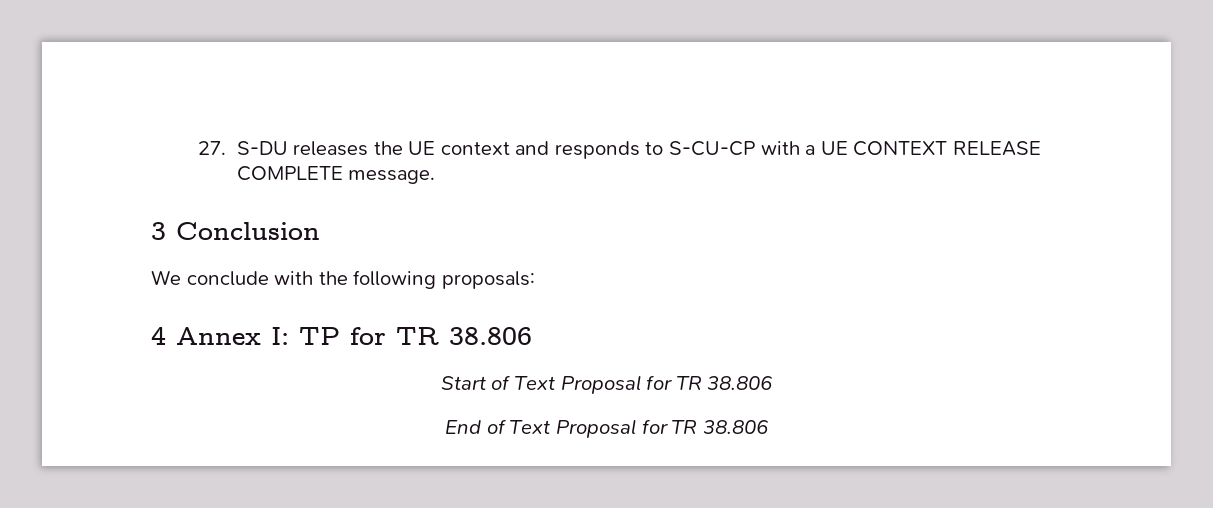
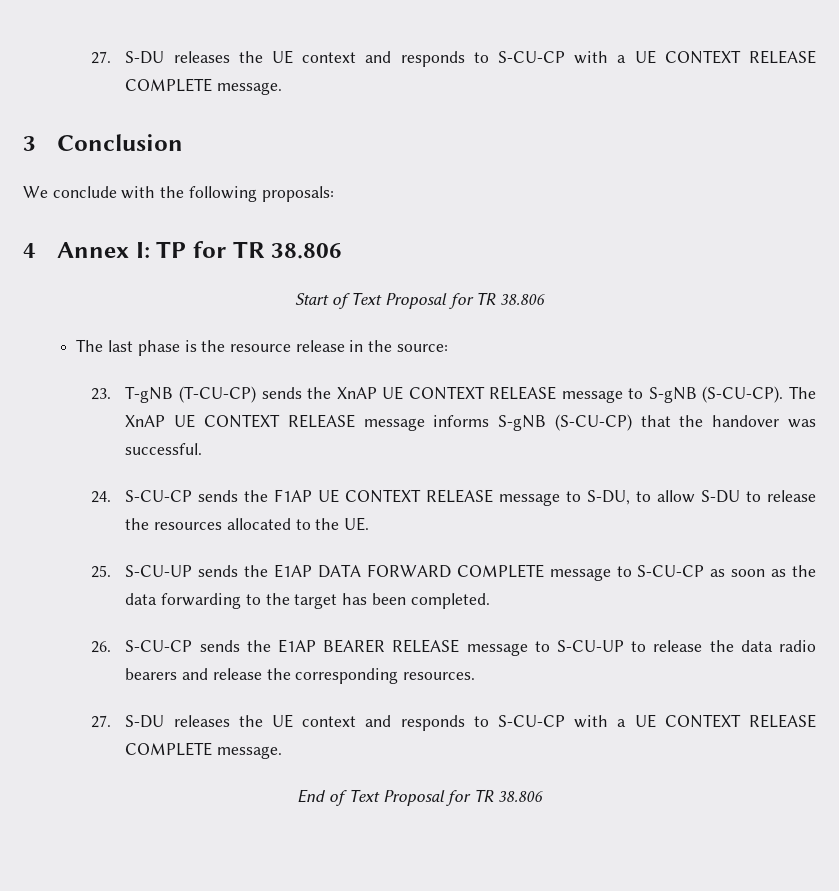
(774, 383) none -> [76,339,448,356] [91,386,817,403] [125,414,817,431] [125,443,203,455] [91,489,817,506] [125,517,370,531] [91,564,817,581] [125,593,490,609] [91,639,817,656] [125,668,476,684] [91,714,817,731] [125,742,283,759] // The last phase is the resource release in the source: // 23. T-gNB (T-CU-CP) sends the XnAP UE CONTEXT RELEASE message to S-gNB (S-CU-CP). The XnAP UE CONTEXT RELEASE message informs S-gNB (S-CU-CP) that the handover was successful. // 24. S-CU-CP sends the F1AP UE CONTEXT RELEASE message to S-DU, to allow S-DU to release the resources allocated to the UE. // 25. S-CU-UP sends the E1AP DATA FORWARD COMPLETE message to S-CU-CP as soon as the data forwarding to the target has been completed. // 26. S-CU-CP sends the E1AP BEARER RELEASE message to S-CU-UP to release the data radio bearers and release the corresponding resources. // 27. S-DU releases the UE context and responds to S-CU-CP with a UE CONTEXT RELEASE COMPLETE message.

